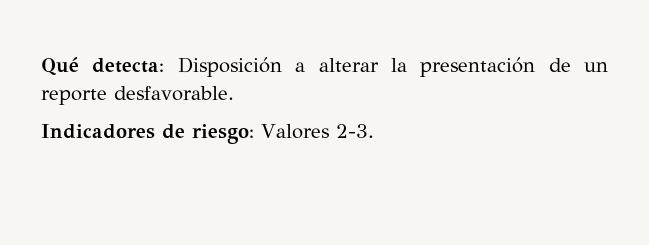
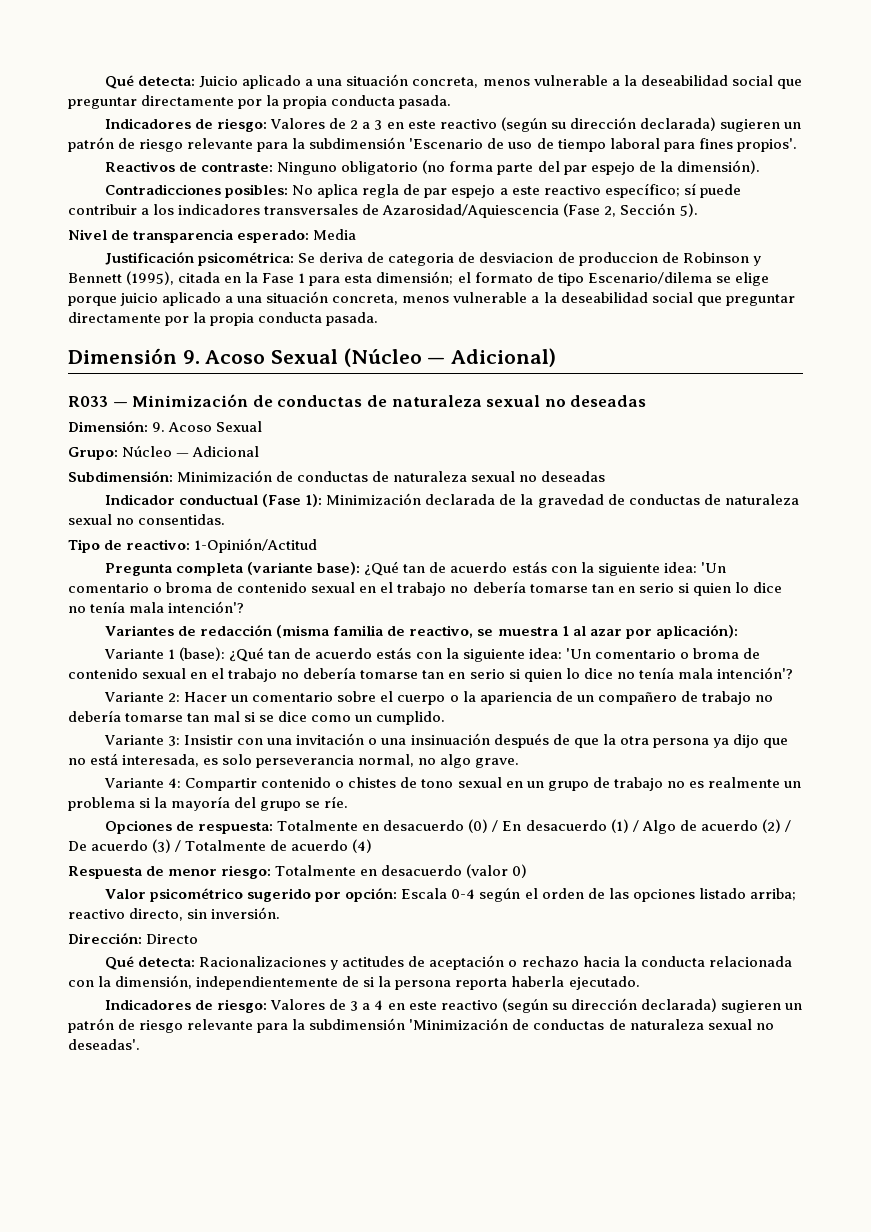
[41,57,608,77] [41,86,234,105] [41,124,374,144] Qué detecta: Disposición a alterar la presentación de un reporte desfavorable. // Indicadores de riesgo: Valores 2-3. -> [105,74,802,89] [68,95,452,109] [105,117,801,132] [68,137,797,152] [105,160,760,175] [105,183,741,198] [68,203,698,218] [68,229,357,243] [105,252,761,266] [68,271,769,286] [68,291,795,306] [68,312,379,326] [68,348,557,367] [68,394,647,407] [68,421,263,432] [68,446,260,460] [68,470,606,482] [105,493,799,508] [68,514,226,525] [68,538,318,553] [105,561,726,576] [68,581,782,596] [68,601,245,613] [105,625,738,639] [104,647,760,662] [68,667,793,682] [104,691,773,705] [68,710,446,725] [104,733,788,748] [68,753,520,768] [104,777,801,791] [68,796,349,811] [105,819,791,834] [68,839,373,853] [68,864,528,879] [105,888,796,902] [68,907,281,921] [68,933,199,944] [105,955,792,970] [68,975,640,990] [105,998,802,1013] [68,1018,774,1033] [68,1039,140,1050] Qué detecta: Juicio aplicado a una situación concreta, menos vulnerable a la deseabilidad social que preguntar directamente por la propia conducta pasada. // Indicadores de riesgo: Valores de 2 a 3 en este reactivo (según su dirección declarada) sugieren un patrón de riesgo relevante para la subdimensión 'Escenario de uso de tiempo laboral para fines propios'. // Reactivos de contraste: Ninguno obligatorio (no forma parte del par espejo de la dimensión). // Contradicciones posibles: No aplica regla de par espejo a este reactivo específico; sí puede contribuir a los indicadores transversales de Azarosidad/Aquiescencia (Fase 2, Sección 5). // Nivel de transparencia esperado: Media // Justificación psicométrica: Se deriva de categoria de desviacion de produccion de Robinson y Bennett (1995), citada en la Fase 1 para esta dimensión; el formato de tipo Escenario/dilema se elige porque juicio aplicado a una situación concreta, menos vulnerable a la deseabilidad social que preguntar directamente por la propia conducta pasada. // Dimensión 9. Acoso Sexual (Núcleo — Adicional) // R033 — Minimización de conductas de naturaleza sexual no deseadas // Dimensión: 9. Acoso Sexual // Grupo: Núcleo — Adicional // Subdimensión: Minimización de conductas de naturaleza sexual no deseadas // Indicador conductual (Fase 1): Minimización declarada de la gravedad de conductas de naturaleza sexual no consentidas. // Tipo de reactivo: 1-Opinión/Actitud // Pregunta completa (variante base): ¿Qué tan de acuerdo estás con la siguiente idea: 'Un comentario o broma de contenido sexual en el trabajo no debería tomarse tan en serio si quien lo dice no tenía mala intención'? // Variantes de redacción (misma familia de reactivo, se muestra 1 al azar por aplicación): // Variante 1 (base): ¿Qué tan de acuerdo estás con la siguiente idea: 'Un comentario o broma de contenido sexual en el trabajo no debería tomarse tan en serio si quien lo dice no tenía mala intención'? // Variante 2: Hacer un comentario sobre el cuerpo o la apariencia de un compañero de trabajo no debería tomarse tan mal si se dice como un cumplido. // Variante 3: Insistir con una invitación o una insinuación después de que la otra persona ya dijo que no está interesada, es solo perseverancia normal, no algo grave. // Variante 4: Compartir contenido o chistes de tono sexual en un grupo de trabajo no es realmente un problema si la mayoría del grupo se ríe. // Opciones de respuesta: Totalmente en desacuerdo (0) / En desacuerdo (1) / Algo de acuerdo (2) / De acuerdo (3) / Totalmente de acuerdo (4) // Respuesta de menor riesgo: Totalmente en desacuerdo (valor 0) // Valor psicométrico sugerido por opción: Escala 0-4 según el orden de las opciones listado arriba; reactivo directo, sin inversión. // Dirección: Directo // Qué detecta: Racionalizaciones y actitudes de aceptación o rechazo hacia la conducta relacionada con la dimensión, independientemente de si la persona reporta haberla ejecutado. // Indicadores de riesgo: Valores de 3 a 4 en este reactivo (según su dirección declarada) sugieren un patrón de riesgo relevante para la subdimensión 'Minimización de conductas de naturaleza sexual no deseadas'.

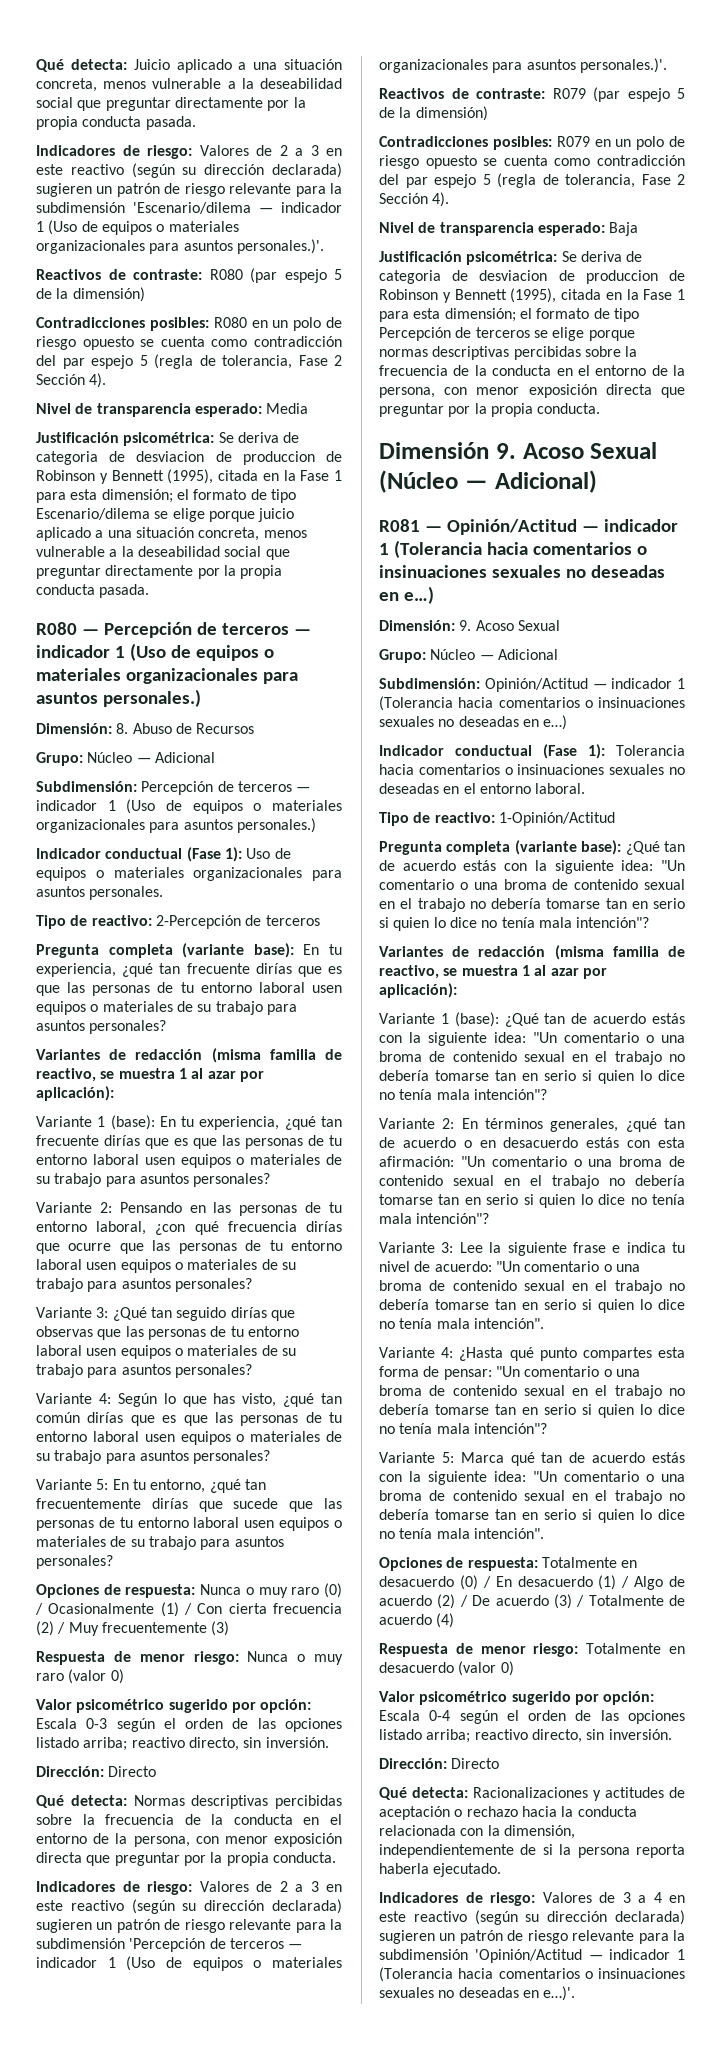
[409,138,797,152] [105,160,760,175] [105,183,741,198] [68,203,698,218] 'Escenario de uso de tiempo laboral para fines propios'. // Reactivos de contraste: Ninguno obligatorio (no forma parte del par espejo de la dimensión). // Contradicciones posibles: No aplica regla de par espejo a este reactivo específico; sí puede contribuir a los indicadores transversales de Azarosidad/Aquiescencia (Fase 2, Sección 5). -> [133,202,342,214] [36,220,239,235] [36,239,324,254] [36,268,342,283] [36,287,145,302] [36,317,342,331] [36,336,342,350] [36,354,342,369] [36,373,107,388] 'Escenario/dilema — indicador 1 (Uso de equipos o materiales organizacionales para asuntos personales.)'. // Reactivos de contraste: R080 (par espejo 5 de la dimensión) // Contradicciones posibles: R080 en un polo de riesgo opuesto se cuenta como contradicción del par espejo 5 (regla de tolerancia, Fase 2 Sección 4).
(379, 319) none -> [36,622,311,638] [36,643,274,661] [36,668,298,684] [36,689,201,707] [36,723,255,734] [36,752,215,766] [36,781,311,795] [36,799,342,814] [36,818,316,833] [36,847,291,862] [36,867,342,881] [36,886,164,900] [36,915,320,929] [36,943,343,958] [36,963,342,977] [36,982,342,996] [36,1001,297,1015] [36,1020,167,1034] [36,1048,342,1063] [36,1068,264,1082] [36,1086,114,1101] [36,1115,342,1130] [36,1135,342,1149] [36,1154,342,1168] [36,1173,271,1187] [36,1202,342,1216] [36,1221,342,1235] [36,1240,342,1254] [36,1259,296,1273] [36,1278,252,1292] [36,1307,295,1321] [36,1326,299,1340] [36,1345,296,1359] [36,1364,252,1378] [36,1393,342,1407] [36,1412,342,1426] [36,1431,342,1445] [36,1450,271,1464] [36,1479,266,1493] [36,1498,342,1512] [36,1517,342,1531] [36,1536,284,1550] [36,1555,113,1569] [36,1583,343,1598] [35,1602,343,1617] [36,1621,230,1636] [36,1651,343,1665] [36,1669,124,1684] [36,1699,312,1713] [36,1718,342,1732] [36,1737,329,1751] [36,1766,157,1777] [36,1795,342,1809] [36,1814,342,1825] [36,1833,342,1847] [36,1852,336,1866] [36,1881,342,1895] [36,1899,343,1914] [36,1919,342,1933] [36,1938,303,1952] [36,1956,342,1971] [379,58,667,73] [379,87,685,102] [379,106,488,121] [379,136,685,150] [379,155,685,169] [379,173,685,188] [379,192,450,207] [379,222,639,236] [379,251,643,265] [379,270,685,284] [379,288,685,303] [379,308,639,322] [379,327,635,341] [379,346,638,360] [379,365,685,376] [379,384,685,398] [379,403,601,417] // R080 — Percepción de terceros — indicador 1 (Uso de equipos o materiales organizacionales para asuntos personales.) // Dimensión: 8. Abuso de Recursos // Grupo: Núcleo — Adicional // Subdimensión: Percepción de terceros — indicador 1 (Uso de equipos o materiales organizacionales para asuntos personales.) // Indicador conductual (Fase 1): Uso de equipos o materiales organizacionales para asuntos personales. // Tipo de reactivo: 2-Percepción de terceros // Pregunta completa (variante base): En tu experiencia, ¿qué tan frecuente dirías que es que las personas de tu entorno laboral usen equipos o materiales de su trabajo para asuntos personales? // Variantes de redacción (misma familia de reactivo, se muestra 1 al azar por aplicación): // Variante 1 (base): En tu experiencia, ¿qué tan frecuente dirías que es que las personas de tu entorno laboral usen equipos o materiales de su trabajo para asuntos personales? // Variante 2: Pensando en las personas de tu entorno laboral, ¿con qué frecuencia dirías que ocurre que las personas de tu entorno laboral usen equipos o materiales de su trabajo para asuntos personales? // Variante 3: ¿Qué tan seguido dirías que observas que las personas de tu entorno laboral usen equipos o materiales de su trabajo para asuntos personales? // Variante 4: Según lo que has visto, ¿qué tan común dirías que es que las personas de tu entorno laboral usen equipos o materiales de su trabajo para asuntos personales? // Variante 5: En tu entorno, ¿qué tan frecuentemente dirías que sucede que las personas de tu entorno laboral usen equipos o materiales de su trabajo para asuntos personales? // Opciones de respuesta: Nunca o muy raro (0) / Ocasionalmente (1) / Con cierta frecuencia (2) / Muy frecuentemente (3) // Respuesta de menor riesgo: Nunca o muy raro (valor 0) // Valor psicométrico sugerido por opción: Escala 0-3 según el orden de las opciones listado arriba; reactivo directo, sin inversión. // Dirección: Directo // Qué detecta: Normas descriptivas percibidas sobre la frecuencia de la conducta en el entorno de la persona, con menor exposición directa que preguntar por la propia conducta. // Indicadores de riesgo: Valores de 2 a 3 en este reactivo (según su dirección declarada) sugieren un patrón de riesgo relevante para la subdimensión 'Percepción de terceros — indicador 1 (Uso de equipos o materiales organizacionales para asuntos personales.)'. // Reactivos de contraste: R079 (par espejo 5 de la dimensión) // Contradicciones posibles: R079 en un polo de riesgo opuesto se cuenta como contradicción del par espejo 5 (regla de tolerancia, Fase 2 Sección 4). // Nivel de transparencia esperado: Baja // Justificación psicométrica: Se deriva de categoria de desviacion de produccion de Robinson y Bennett (1995), citada en la Fase 1 para esta dimensión; el formato de tipo Percepción de terceros se elige porque normas descriptivas percibidas sobre la frecuencia de la conducta en el entorno de la persona, con menor exposición directa que preguntar por la propia conducta.
[68,394,647,407] R033 — Minimización de conductas de naturaleza sexual no deseadas -> [379,519,678,535] [379,540,647,558] [379,565,665,578] [379,586,434,604] R081 — Opinión/Actitud — indicador 1 (Tolerancia hacia comentarios o insinuaciones sexuales no deseadas en e…)
[177,470,606,482] [105,493,799,508] [68,514,226,525] Minimización de conductas de naturaleza sexual no deseadas // Indicador conductual (Fase 1): Minimización declarada de la gravedad de conductas de naturaleza sexual no consentidas. -> [484,678,685,692] [379,696,685,711] [379,715,568,730] [379,744,685,759] [379,764,685,775] [379,783,586,794] Opinión/Actitud — indicador 1 (Tolerancia hacia comentarios o insinuaciones sexuales no deseadas en e…) // Indicador conductual (Fase 1): Tolerancia hacia comentarios o insinuaciones sexuales no deseadas en el entorno laboral.
[700,562,726,573] [68,583,163,593] 'Un comentario o -> [661,860,685,871] [379,879,498,890] "Un comentario o una
[168,601,245,613] intención'? -> [576,917,650,928] intención"?
[565,648,689,659] 'Un comentario o -> [533,1032,685,1043] "Un comentario o una
[716,667,793,679] [104,691,773,705] [68,710,446,725] [104,733,788,748] [68,753,520,768] [104,777,801,791] [68,796,349,811] intención'? // Variante 2: Hacer un comentario sobre el cuerpo o la apariencia de un compañero de trabajo no debería tomarse tan mal si se dice como un cumplido. // Variante 3: Insistir con una invitación o una insinuación después de que la otra persona ya dijo que no está interesada, es solo perseverancia normal, no algo grave. // Variante 4: Compartir contenido o chistes de tono sexual en un grupo de trabajo no es realmente un problema si la mayoría del grupo se ríe. -> [473,1089,547,1100] [379,1118,685,1132] [379,1137,685,1148] [379,1156,685,1167] [379,1175,685,1189] [379,1194,685,1208] [379,1213,490,1224] [379,1242,685,1256] [379,1261,640,1272] [379,1280,685,1294] [379,1299,685,1313] [379,1318,544,1329] [379,1347,685,1361] [379,1366,640,1380] [379,1385,685,1399] [379,1404,685,1418] [379,1423,547,1434] [379,1452,685,1466] [379,1471,685,1485] [379,1490,685,1504] [379,1509,685,1523] [379,1528,544,1539] intención"? // Variante 2: En términos generales, ¿qué tan de acuerdo o en desacuerdo estás con esta afirmación: "Un comentario o una broma de contenido sexual en el trabajo no debería tomarse tan en serio si quien lo dice no tenía mala intención"? // Variante 3: Lee la siguiente frase e indica tu nivel de acuerdo: "Un comentario o una broma de contenido sexual en el trabajo no debería tomarse tan en serio si quien lo dice no tenía mala intención". // Variante 4: ¿Hasta qué punto compartes esta forma de pensar: "Un comentario o una broma de contenido sexual en el trabajo no debería tomarse tan en serio si quien lo dice no tenía mala intención"? // Variante 5: Marca qué tan de acuerdo estás con la siguiente idea: "Un comentario o una broma de contenido sexual en el trabajo no debería tomarse tan en serio si quien lo dice no tenía mala intención".
[409,1018,774,1030] [68,1039,140,1050] 'Minimización de conductas de naturaleza sexual no deseadas'. -> [474,1949,685,1963] [379,1967,685,1982] [379,1986,576,2001] 'Opinión/Actitud — indicador 1 (Tolerancia hacia comentarios o insinuaciones sexuales no deseadas en e…)'.

